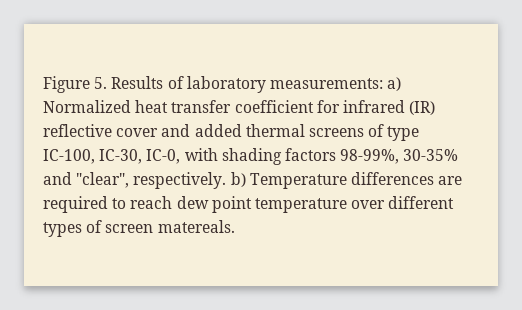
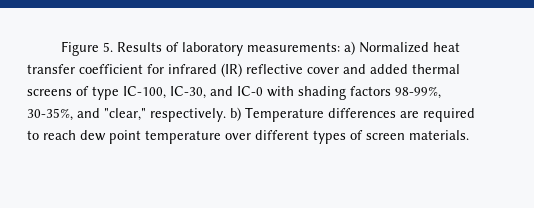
[146,149,181,164] IC-0, -> [210,86,263,96] and IC-0
[403,149,459,161] [43,172,130,188] 30-35% and "clear", -> [27,108,146,121] 30-35%, and "clear,"
[157,220,235,233] matereals. -> [409,130,469,140] materials.

